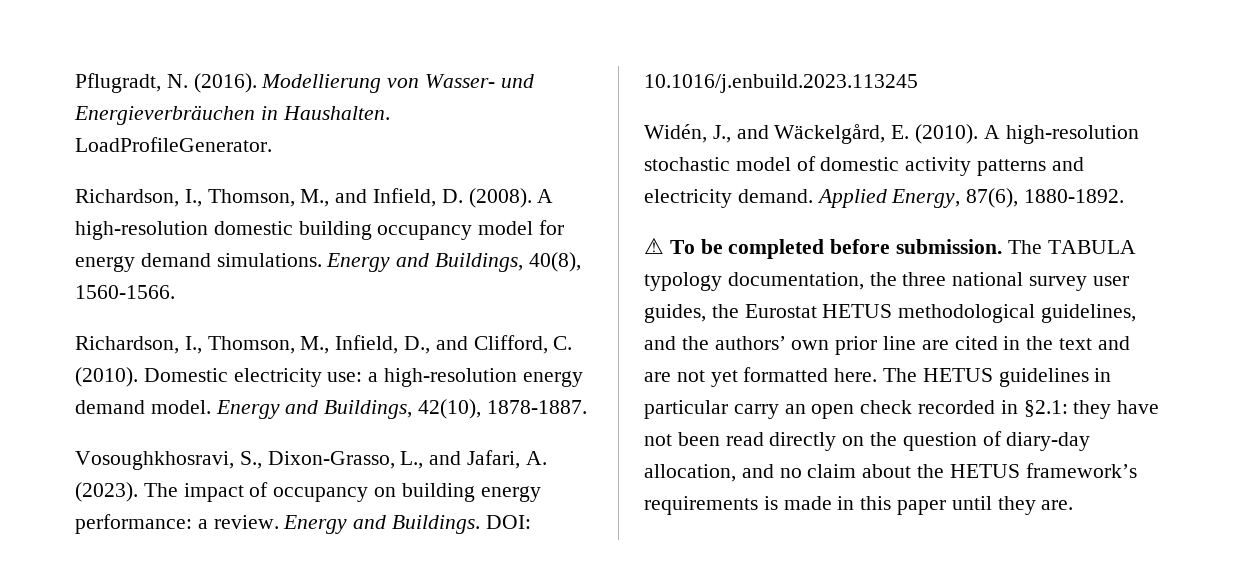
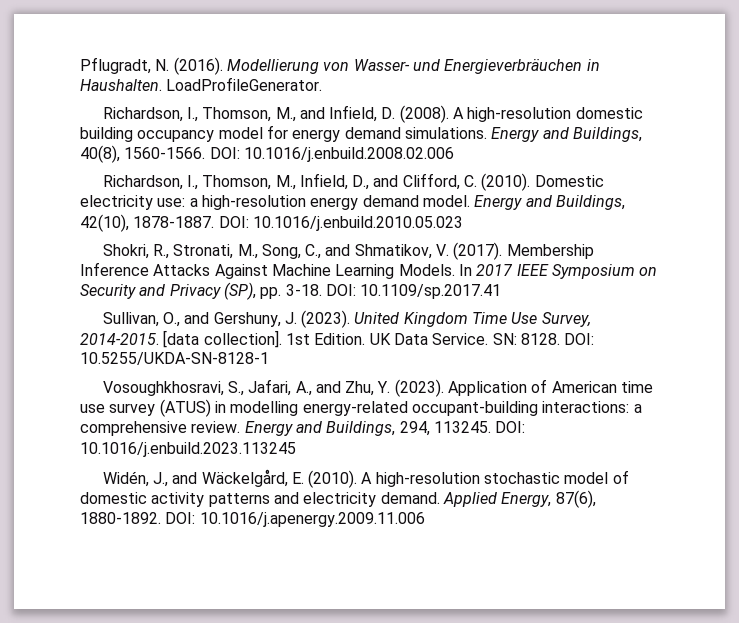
(175, 292) none -> [209,147,454,162] DOI: 10.1016/j.enbuild.2008.02.006
[75,450,547,470] [75,482,541,502] [75,514,481,534] // Vosoughkhosravi, S., Dixon-Grasso, L., and Jafari, A. (2023). The impact of occupancy on building energy performance: a review. Energy and Buildings. -> [218,216,463,231] [102,242,594,260] [80,262,658,279] [80,282,502,300] [102,310,591,328] [80,330,595,348] [80,352,269,365] [102,379,654,397] [80,399,642,417] [80,421,491,436] DOI: 10.1016/j.enbuild.2010.05.023 // Shokri, R., Stronati, M., Song, C., and Shmatikov, V. (2017). Membership Inference Attacks Against Machine Learning Models. In 2017 IEEE Symposium on Security and Privacy (SP), pp. 3-18. DOI: 10.1109/sp.2017.41 // Sullivan, O., and Gershuny, J. (2023). United Kingdom Time Use Survey, 2014-2015. [data collection]. 1st Edition. UK Data Service. SN: 8128. DOI: 10.5255/UKDA-SN-8128-1 // Vosoughkhosravi, S., Jafari, A., and Zhu, Y. (2023). Application of American time use survey (ATUS) in modelling energy-related occupant-building interactions: a comprehensive review. Energy and Buildings, 294, 113245.
[644,237,1136,259] [644,272,1129,291] [644,304,1137,323] [644,336,1130,355] [644,367,1112,387] [644,400,1160,419] [644,431,1091,451] [644,463,1137,482] [644,496,1074,515] // ⚠ To be completed before submission. The TABULA typology documentation, the three national survey user guides, the Eurostat HETUS methodological guidelines, and the authors’ own prior line are cited in the text and are not yet formatted here. The HETUS guidelines in particular carry an open check recorded in §2.1: they have not been read directly on the question of diary-day allocation, and no claim about the HETUS framework’s requirements is made in this paper until they are. -> [165,512,425,527] DOI: 10.1016/j.apenergy.2009.11.006

